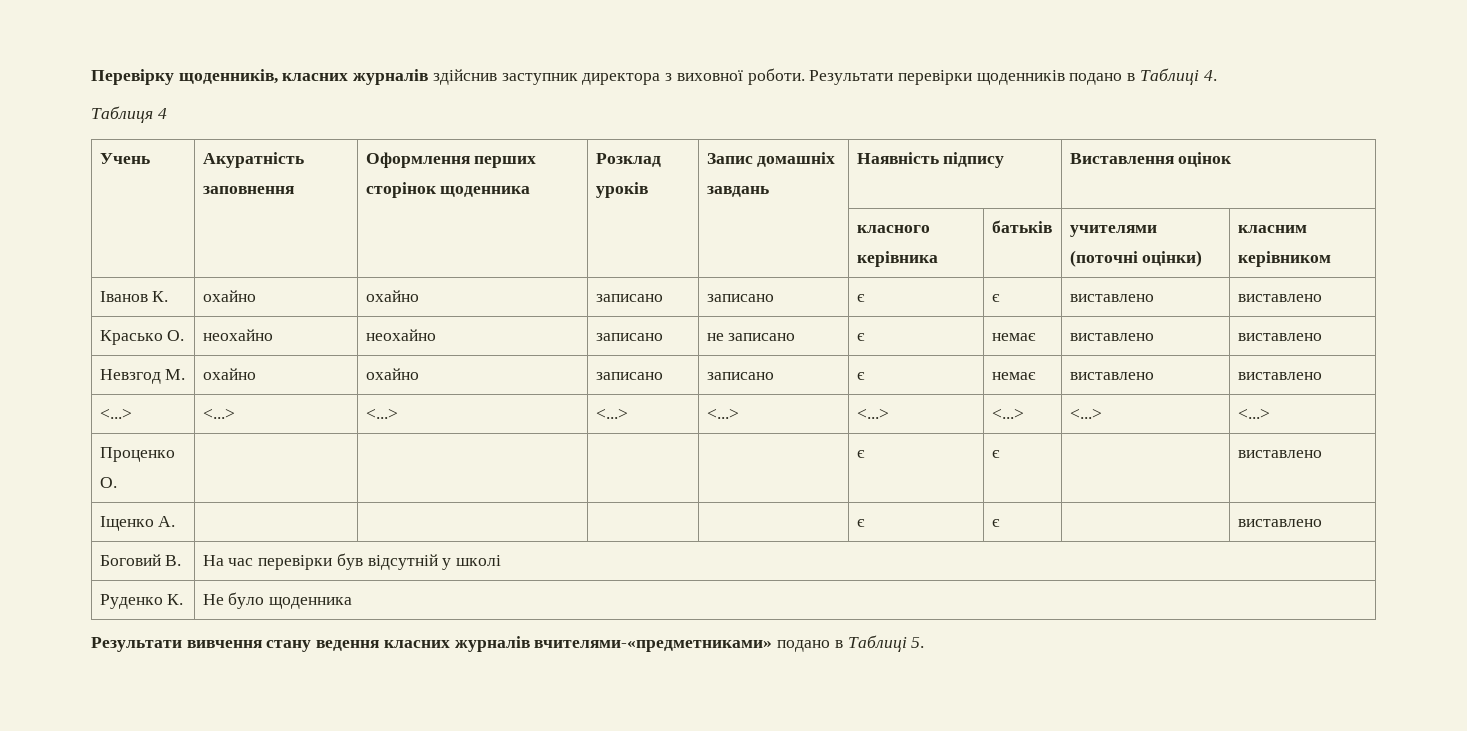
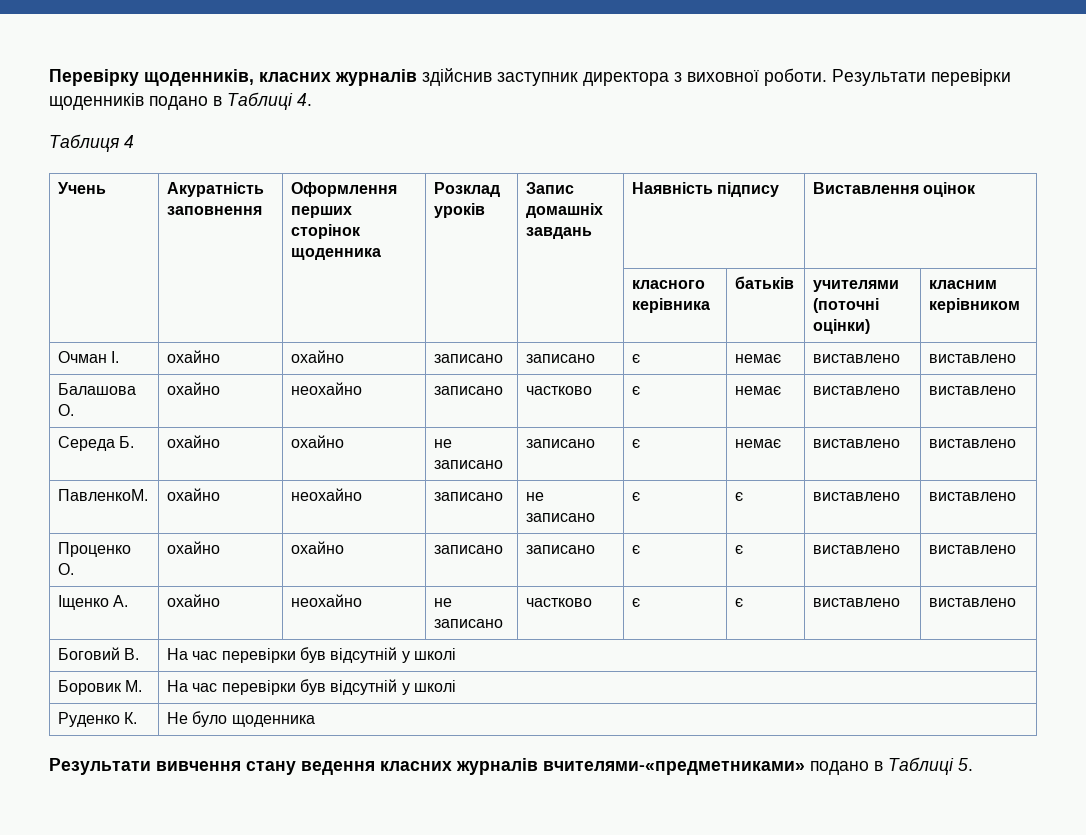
[99,291,169,302] Іванов К. -> [57,351,120,363] [166,350,220,363] [290,350,344,363] [433,354,503,363] [525,354,595,363] [631,354,640,363] [734,354,781,363] [812,354,900,363] [928,354,1016,363] [57,383,136,395] [57,404,74,416] [166,382,220,395] [290,382,362,395] [433,386,503,395] [525,386,592,395] [631,386,640,395] [734,386,781,395] [812,386,900,395] [928,386,1016,395] [57,436,135,451] [166,435,220,448] [290,435,344,448] [433,439,452,448] [433,460,503,469] [525,439,595,448] [631,439,640,448] [734,439,781,448] [812,439,900,448] [928,439,1016,448] [57,489,148,501] [166,488,220,501] [290,488,362,501] [433,492,503,501] [525,492,544,501] [525,513,595,522] [631,492,640,501] [734,492,743,501] [812,492,900,501] [928,492,1016,501] [57,542,131,557] [57,563,74,575] Очман І. | охайно | охайно | записано | записано | є | немає | виставлено | виставлено // Балашова О. | охайно | неохайно | записано | частково | є | немає | виставлено | виставлено // Середа Б. | охайно | охайно | не записано | записано | є | немає | виставлено | виставлено // ПавленкоМ. | охайно | неохайно | записано | не записано | є | є | виставлено | виставлено // Проценко О.
[99,330,185,345] [202,329,273,341] [365,329,436,341] [595,333,663,341] [706,333,796,341] [856,333,865,341] [991,333,1036,341] [1069,333,1154,341] [1237,333,1322,341] [99,369,186,384] [202,368,256,380] [365,368,419,380] [595,372,663,380] [706,372,774,380] [856,372,865,380] [991,372,1036,380] [1069,372,1154,380] [1237,372,1322,380] [99,408,132,419] [202,408,235,419] [365,408,398,419] [595,408,628,419] [706,408,739,419] [856,408,889,419] [991,408,1024,419] [1069,408,1102,419] [1237,408,1270,419] [99,447,175,462] [99,477,117,488] [856,450,865,458] [991,450,1000,458] [1237,450,1322,458] [99,516,176,531] [856,519,865,527] [991,519,1000,527] [1237,519,1322,527] Красько О. | неохайно | неохайно | записано | не записано | є | немає | виставлено | виставлено // Невзгод М. | охайно | охайно | записано | записано | є | немає | виставлено | виставлено // <...> | <...> | <...> | <...> | <...> | <...> | <...> | <...> | <...> // Проценко О. | | | | | є | є | | виставлено // Іщенко А. | | | | | є | є | | виставлено -> [57,595,129,610] [166,594,220,607] [290,594,362,607] [433,598,452,607] [433,619,503,628] [525,598,592,607] [631,598,640,607] [734,598,743,607] [812,598,900,607] [928,598,1016,607] Іщенко А. | охайно | неохайно | не записано | частково | є | є | виставлено | виставлено
(502, 560) none -> [57,680,143,695] [166,679,456,695] // Боровик М. | На час перевірки був відсутній у школі

